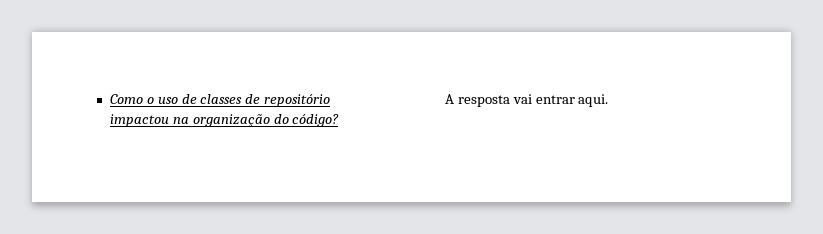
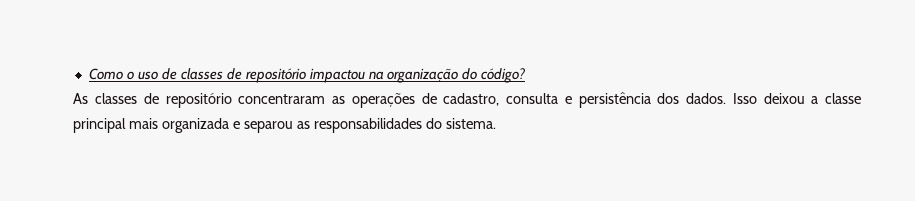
[444,94,609,107] A resposta vai entrar aqui. -> [73,92,862,108] [73,118,496,133] As classes de repositório concentraram as operações de cadastro, consulta e persistência dos dados. Isso deixou a classe principal mais organizada e separou as responsabilidades do sistema.

